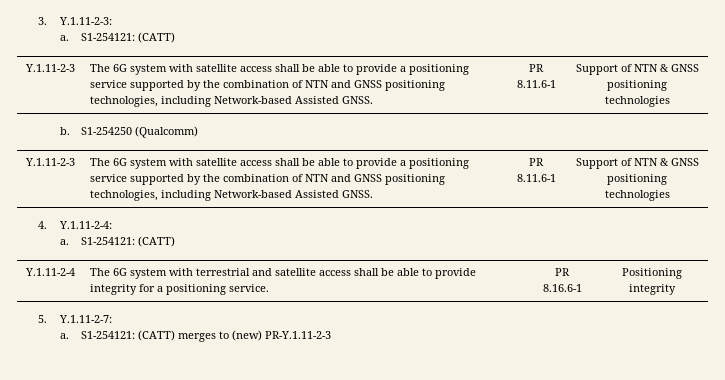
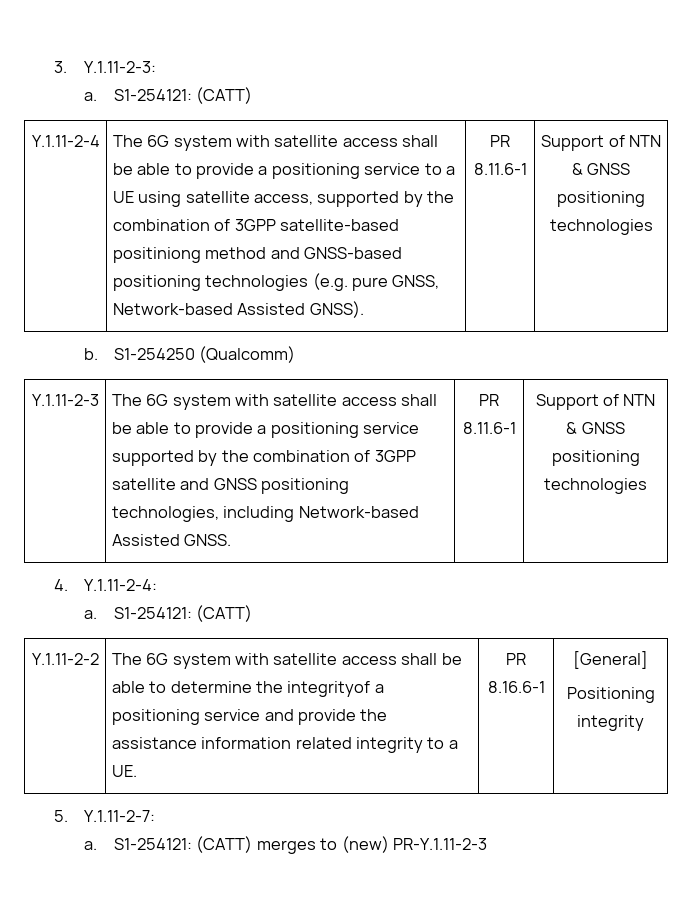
[24,64,75,72] Y.1.11-2-3 -> [31,135,100,147] Y.1.11-2-4
[129,80,445,91] [89,96,373,107] supported by the combination of NTN and GNSS positioning technologies, including Network-based Assisted GNSS. -> [424,163,456,175] [112,191,455,207] [112,219,399,231] [112,247,402,263] [112,273,440,291] [112,301,364,318] to a UE using satellite access, supported by the combination of 3GPP satellite-based positiniong method and GNSS-based positioning technologies (e.g. pure GNSS, Network-based Assisted GNSS).
[304,174,329,182] NTN -> [374,450,416,462] [111,478,176,490] 3GPP satellite
[24,268,75,276] [89,268,476,279] [89,284,269,295] Y.1.11-2-4 | The 6G system with terrestrial and satellite access shall be able to provide integrity for a positioning service. -> [31,653,99,665] [111,653,462,669] [111,681,384,697] [111,709,388,725] [111,737,458,753] [111,765,137,777] Y.1.11-2-2 | The 6G system with satellite access shall be able to determine the integrityof a positioning service and provide the assistance information related integrity to a UE.
(582, 288) none -> [573,651,648,669] [General] //

